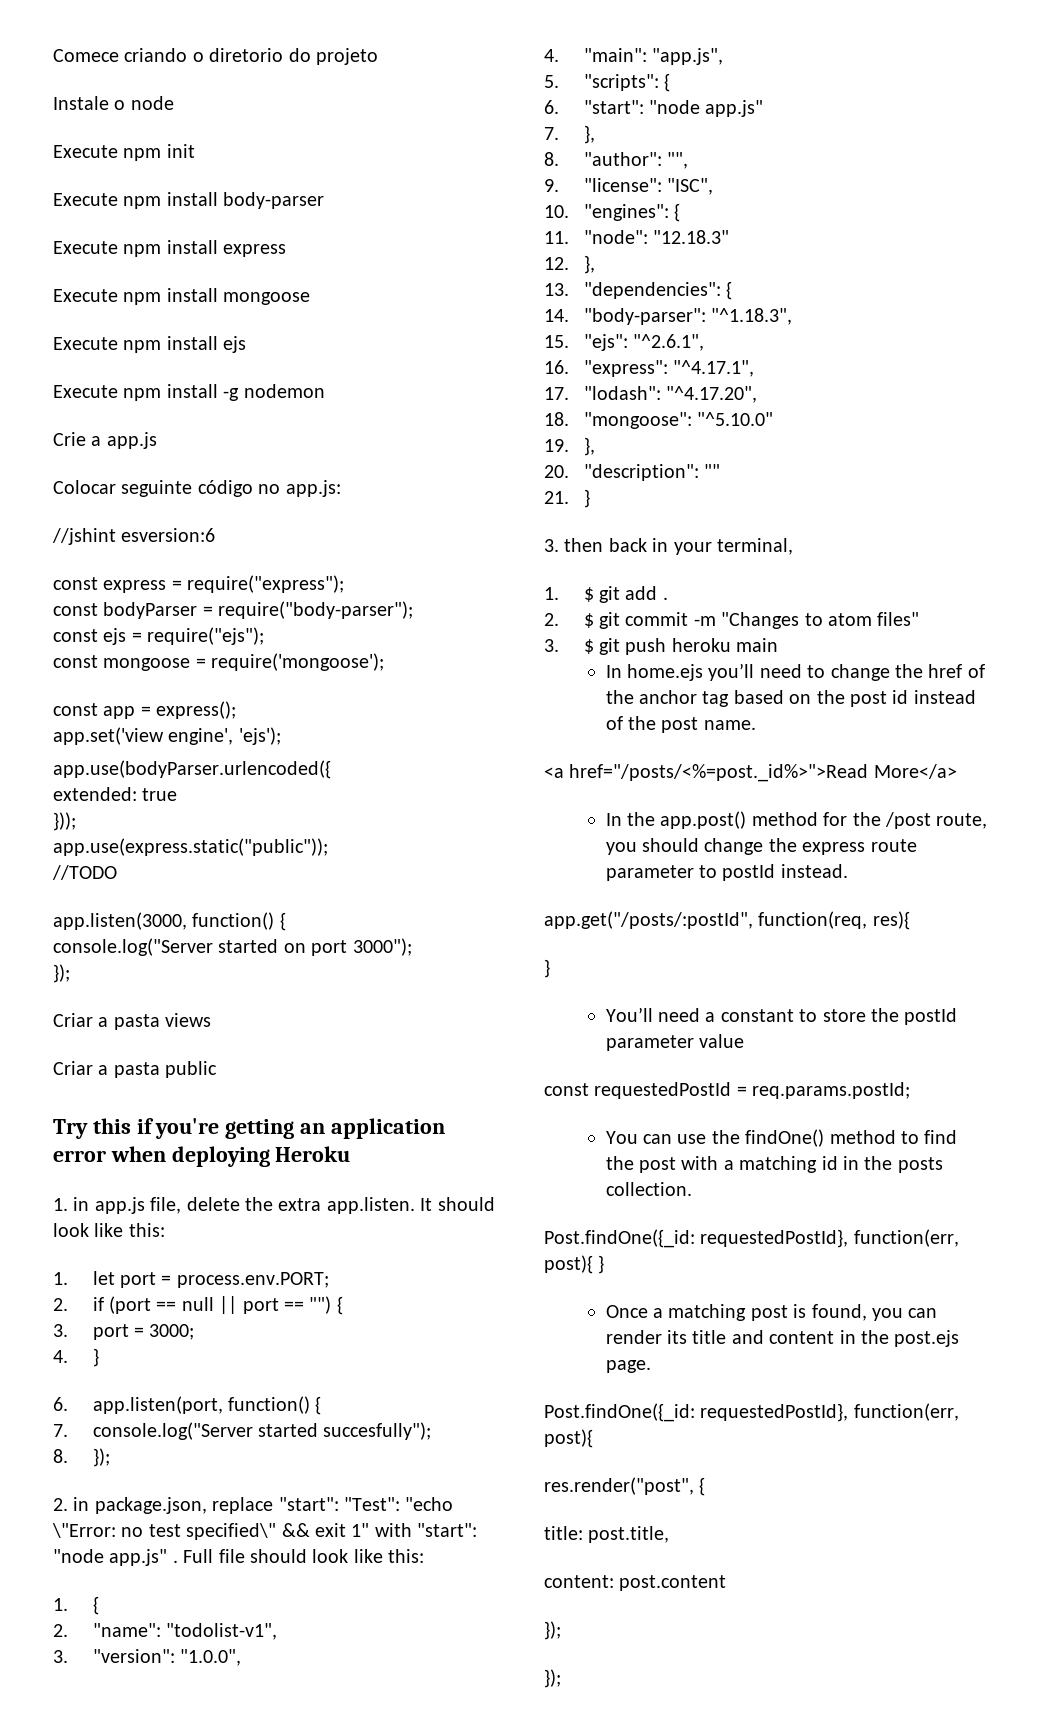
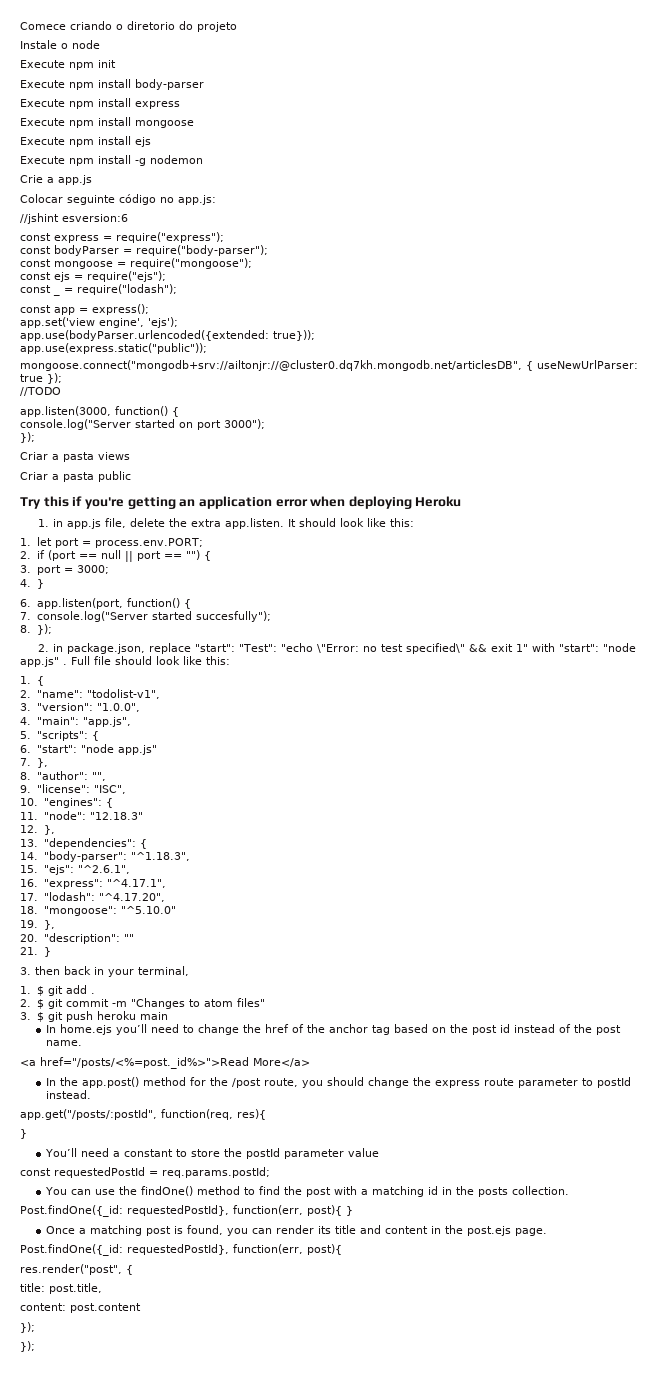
(414, 610) none -> [20,258,252,269] // const mongoose = require("mongoose");
[103,653,385,671] mongoose = require('mongoose'); -> [53,293,60,296] [64,284,177,295] _ = require("lodash");
[53,760,331,779] [53,787,178,801] [53,812,76,831] [53,838,328,856] app.use(bodyParser.urlencoded({ // extended: true // })); // app.use(express.static("public")); -> [20,330,315,341] [20,343,207,354] [20,360,638,371] [20,373,62,384] app.use(bodyParser.urlencoded({extended: true})); // app.use(express.static("public")); // mongoose.connect("mongodb+srv://ailtonjr://@cluster0.dq7kh.mongodb.net/articlesDB", { useNewUrlParser: true });

